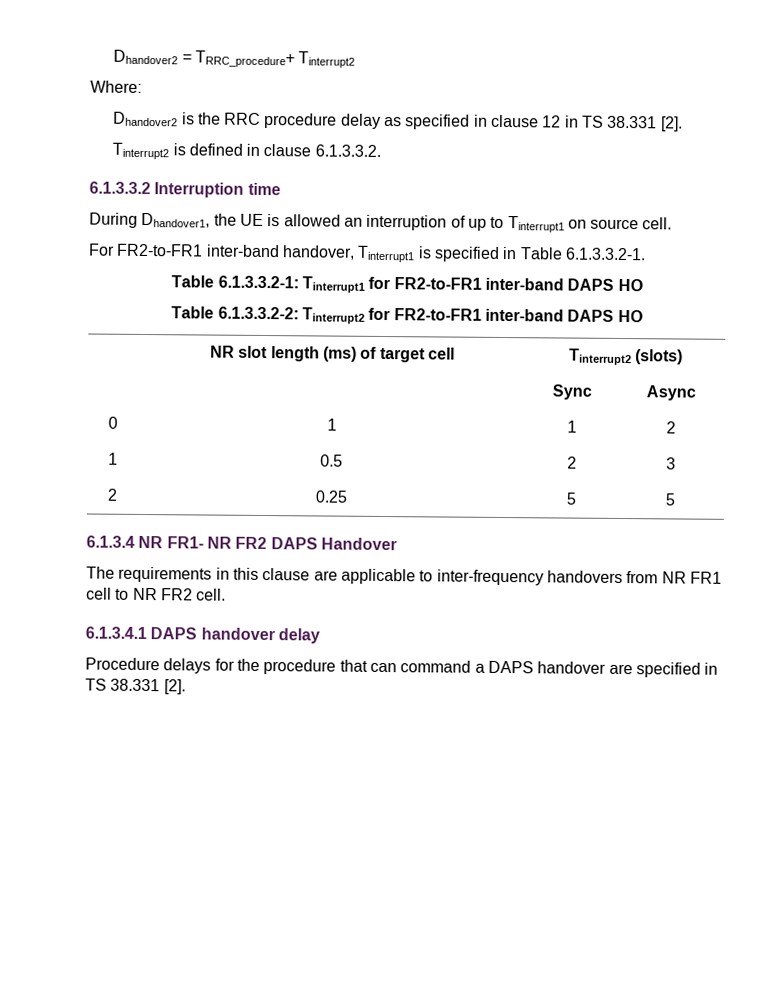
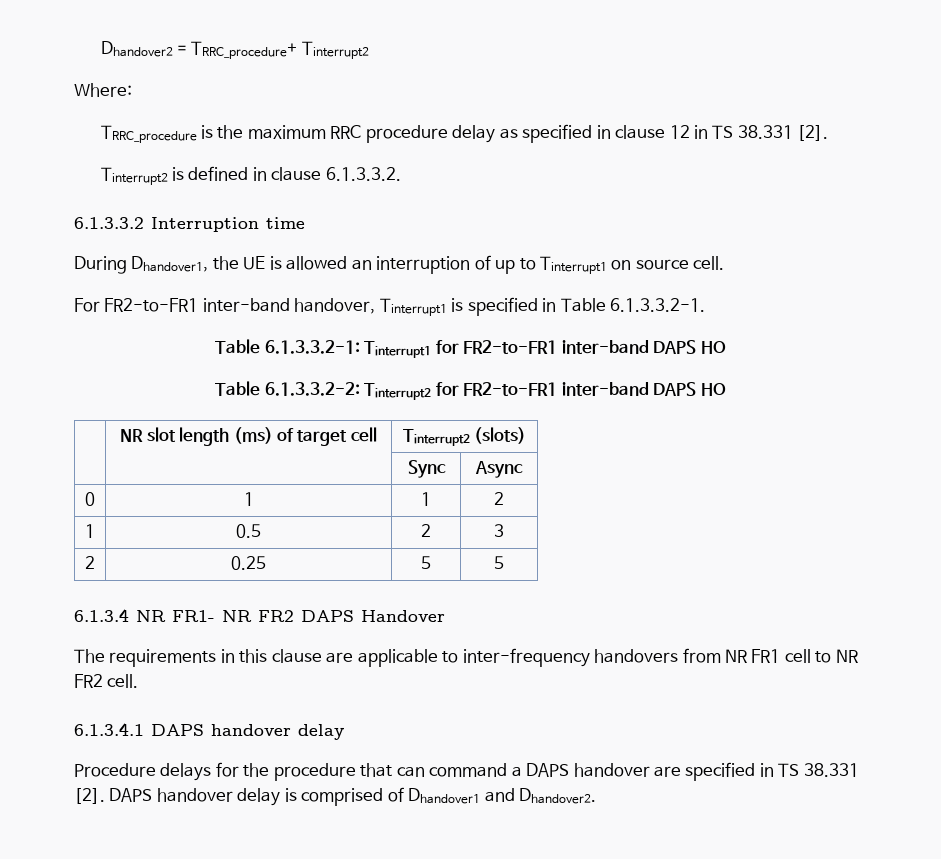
[113,111,179,127] Dhandover2 -> [100,125,197,143] TRRC_procedure
(221, 118) none -> [247,125,326,139] maximum
(186, 687) none -> [109,787,597,806] DAPS handover delay is comprised of Dhandover1 and Dhandover2.

